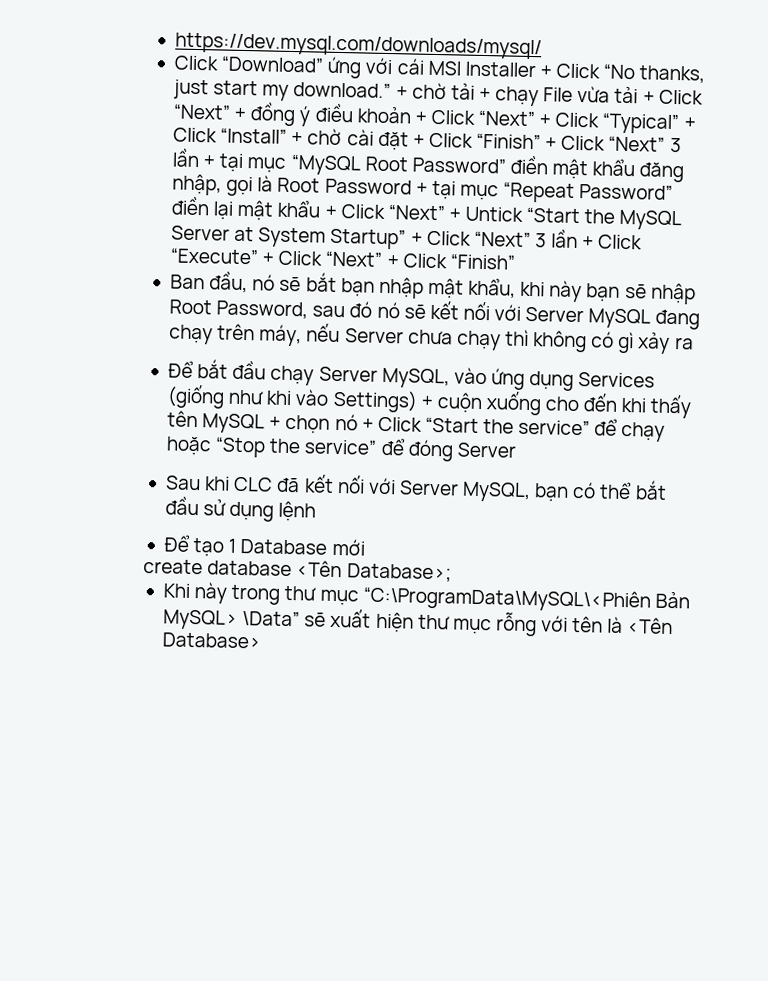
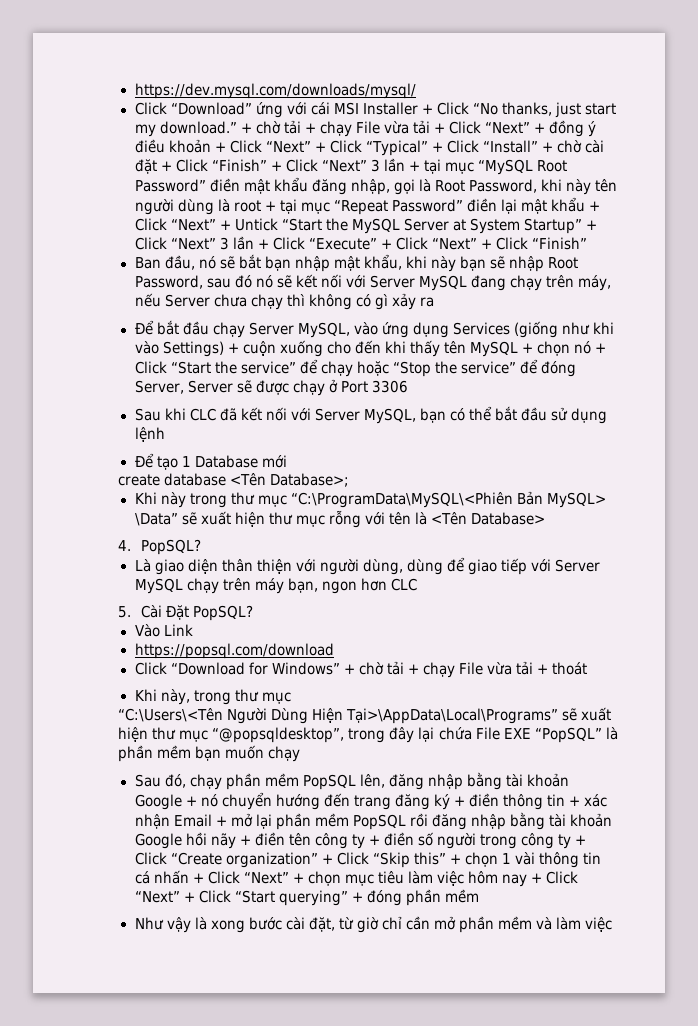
[324,178,412,195] Password -> [469,179,618,195] [134,199,261,215] Password, khi này tên người dùng là root
[456,442,517,458] Server -> [134,379,409,396] Server, Server sẽ được chạy ở Port 3306
(262, 640) none -> [118,539,201,555] [134,557,601,575] [134,578,418,594] [118,605,253,621] [134,624,193,637] [134,643,334,659] [134,661,588,678] [134,689,291,705] [118,707,612,724] [118,727,618,743] [118,745,301,762] [134,772,570,790] [134,792,608,810] [134,812,613,830] [134,832,587,849] [134,852,602,868] [134,870,579,887] [134,889,480,906] [134,916,613,933] // 4. PopSQL? // Là giao diện thân thiện với người dùng, dùng để giao tiếp với Server MySQL chạy trên máy bạn, ngon hơn CLC // 5. Cài Đặt PopSQL? // Vào Link // https://popsql.com/download // Click “Download for Windows” + chờ tải + chạy File vừa tải + thoát // Khi này, trong thư mục // “C:\Users\<Tên Người Dùng Hiện Tại>\AppData\Local\Programs” sẽ xuất hiện thư mục “@popsqldesktop”, trong đây lại chứa File EXE “PopSQL” là phần mềm bạn muốn chạy // Sau đó, chạy phần mềm PopSQL lên, đăng nhập bằng tài khoản Google + nó chuyển hướng đến trang đăng ký + điền thông tin + xác nhận Email + mở lại phần mềm PopSQL rồi đăng nhập bằng tài khoản Google hồi nãy + điền tên công ty + điền số người trong công ty + Click “Create organization” + Click “Skip this” + chọn 1 vài thông tin cá nhấn + Click “Next” + chọn mục tiêu làm việc hôm nay + Click “Next” + Click “Start querying” + đóng phần mềm // Như vậy là xong bước cài đặt, từ giờ chỉ cần mở phần mềm và làm việc

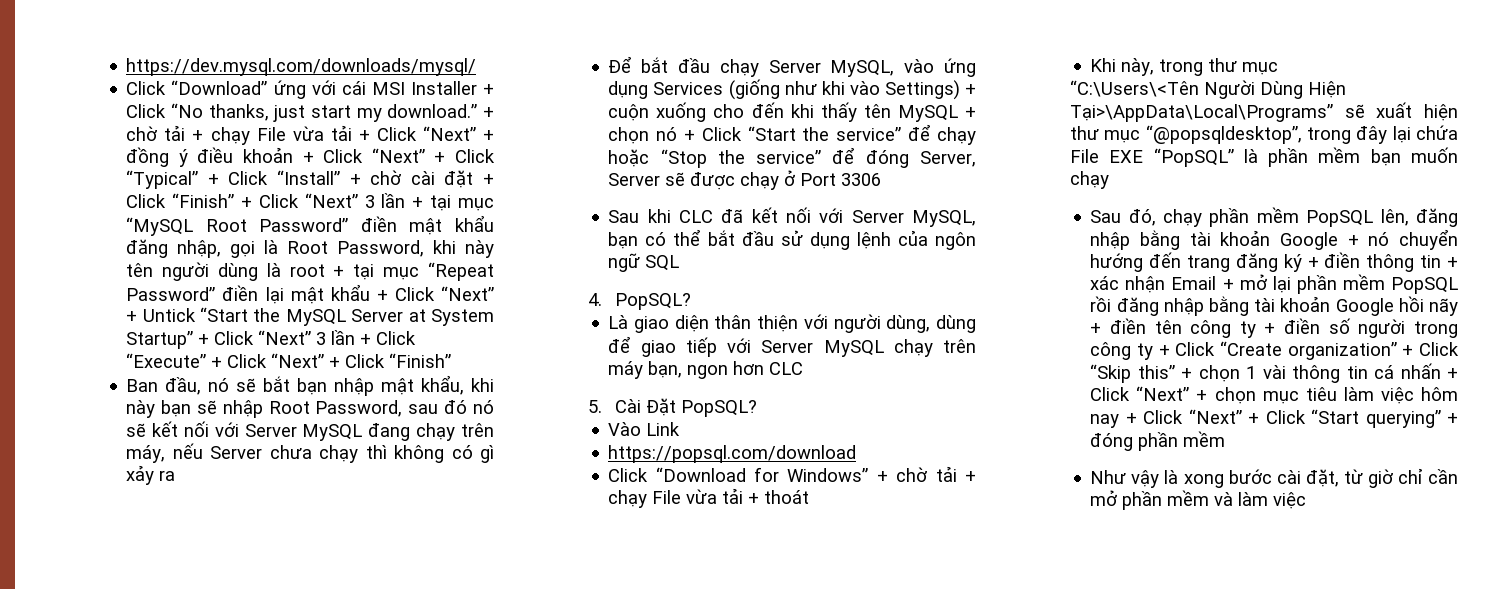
[134,453,287,470] [118,473,350,487] [134,491,607,508] [134,510,546,528] // Để tạo 1 Database mới // create database <Tên Database>; // Khi này trong thư mục “C:\ProgramData\MySQL\<Phiên Bản MySQL> \Data” sẽ xuất hiện thư mục rỗng với tên là <Tên Database> -> [897,230,976,250] [608,253,680,272] của ngôn ngữ SQL

